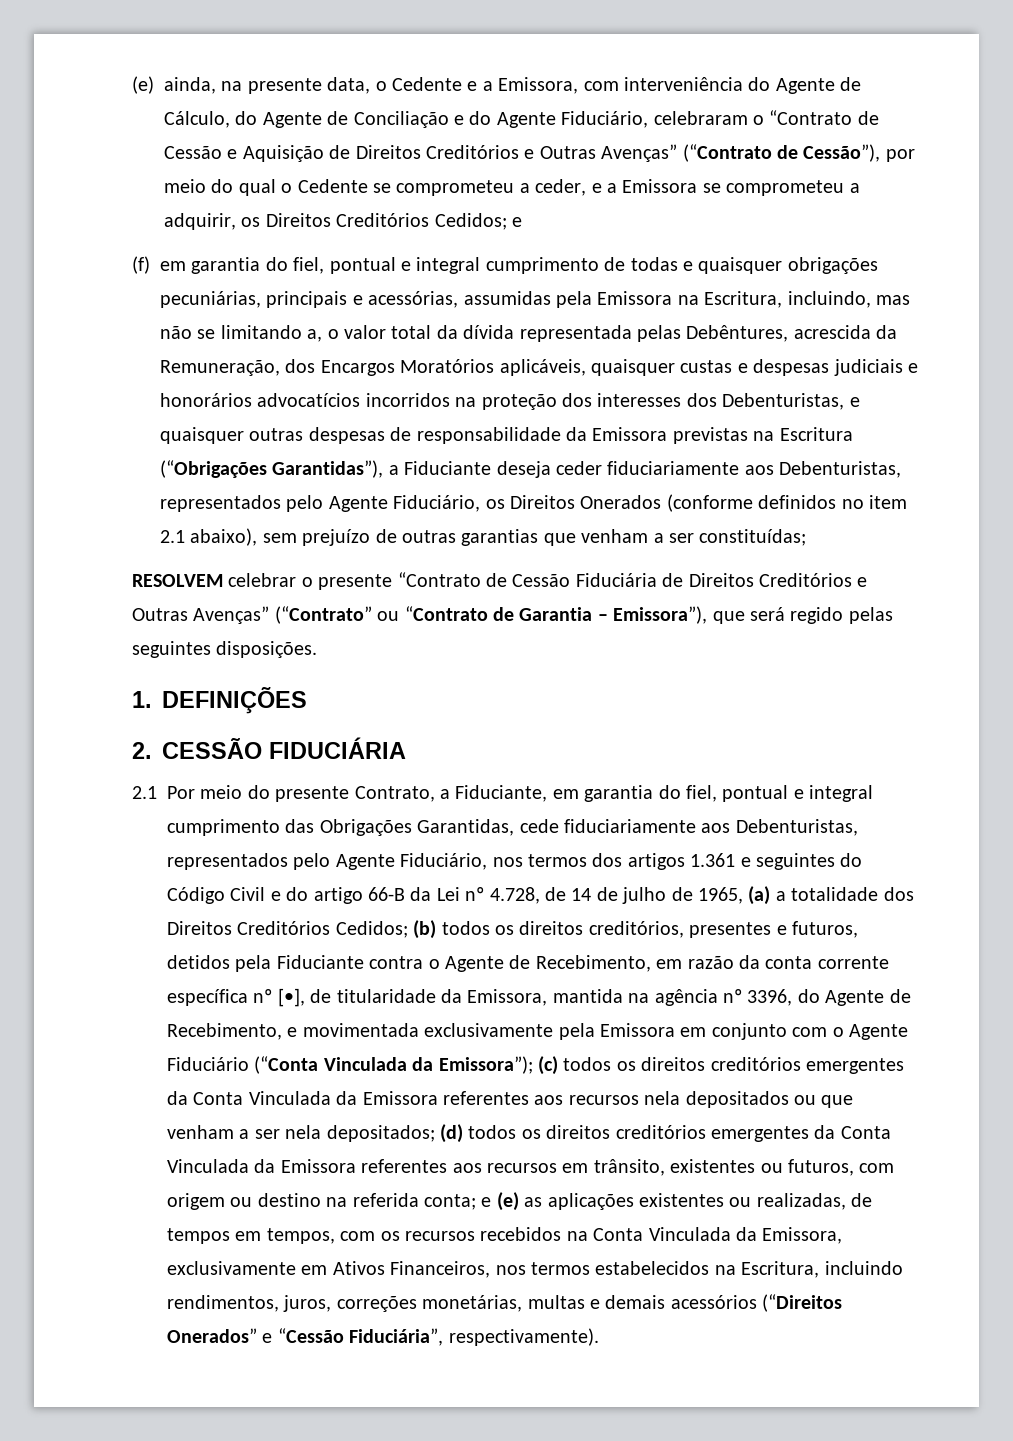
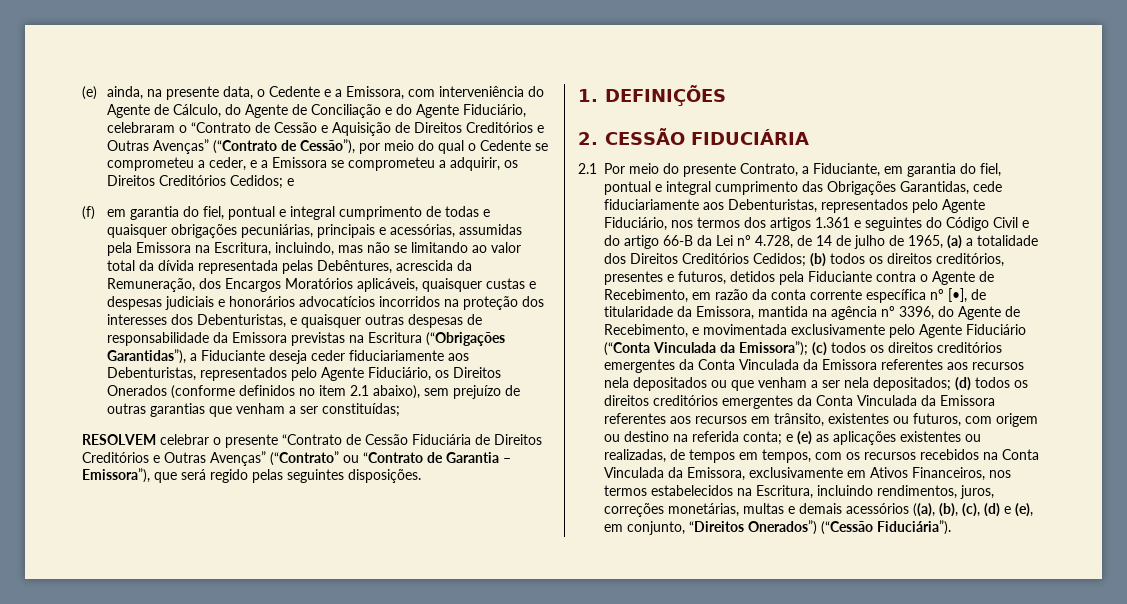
[307,329,339,342] a, o -> [471,245,487,253] ao
[558,1023,844,1040] pela Emissora em conjunto com o -> [889,324,915,338] pelo
[762,1294,843,1312] [167,1328,599,1346] (“Direitos Onerados” e “Cessão Fiduciária”, respectivamente). -> [913,503,1033,517] [604,520,951,535] ((a), (b), (c), (d) e (e), em conjunto, “Direitos Onerados”) (“Cessão Fiduciária”).

